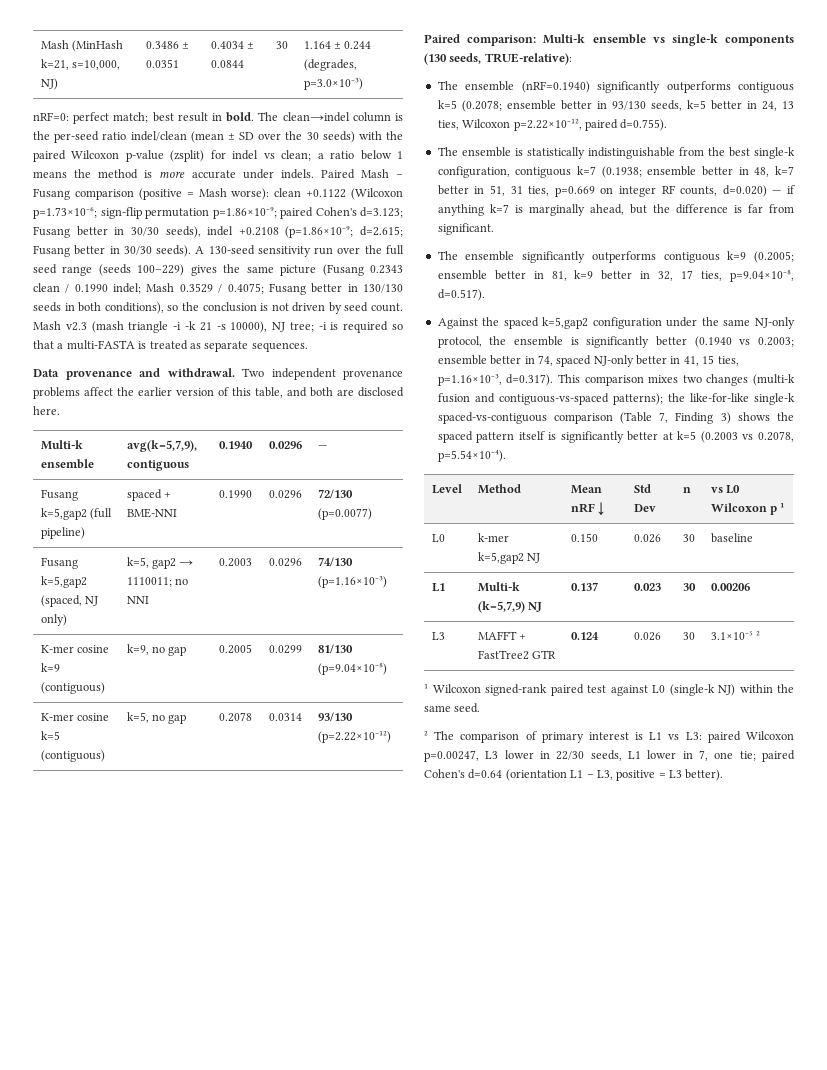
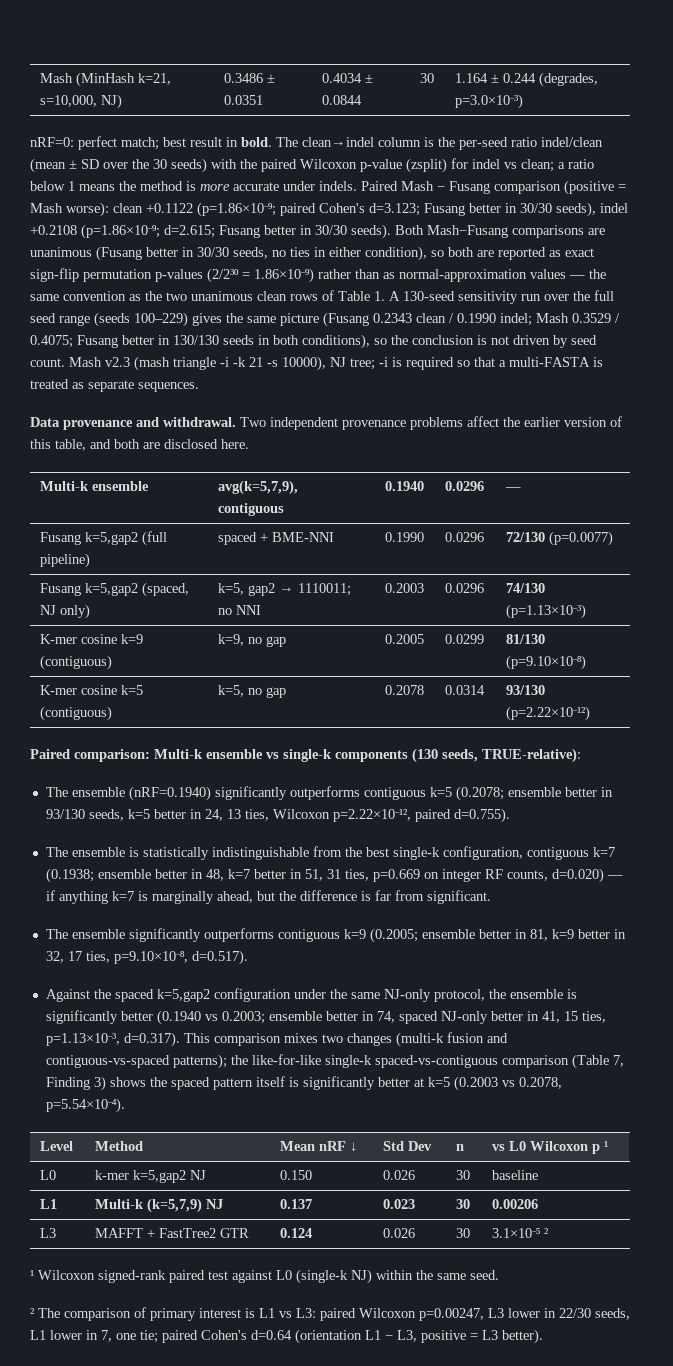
[351,188,403,200] [33,207,277,219] (Wilcoxon p=1.73×10⁻⁶; sign-flip permutation p=1.86×10⁻⁹; -> [197,202,276,217] (p=1.86×10⁻⁹;
(192, 251) none -> [395,225,605,238] [30,246,594,261] [30,268,606,283] [30,290,385,301] Both Mash−Fusang comparisons are unanimous (Fusang better in 30/30 seeds, no ties in either condition), so both are reported as exact sign-flip permutation p-values (2/2³⁰ = 1.86×10⁻⁹) rather than as normal-approximation values — the same convention as the two unanimous clean rows of Table 1.
[317,576,387,588] (p=1.16×10⁻³) -> [506,604,587,619] (p=1.13×10⁻³)
[317,663,387,675] (p=9.04×10⁻⁸) -> [506,655,587,670] (p=9.10×10⁻⁸)
[730,270,794,282] p=9.04×10⁻⁸, -> [113,951,188,964] p=9.10×10⁻⁸,
[437,374,502,386] p=1.16×10⁻³, -> [45,1033,120,1046] p=1.13×10⁻³,

